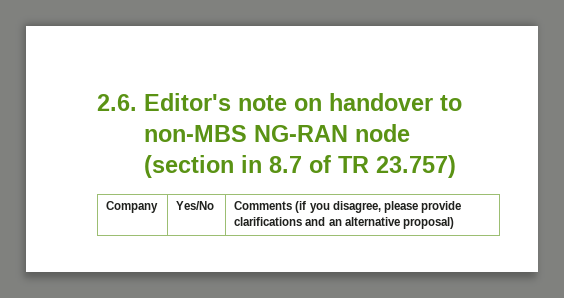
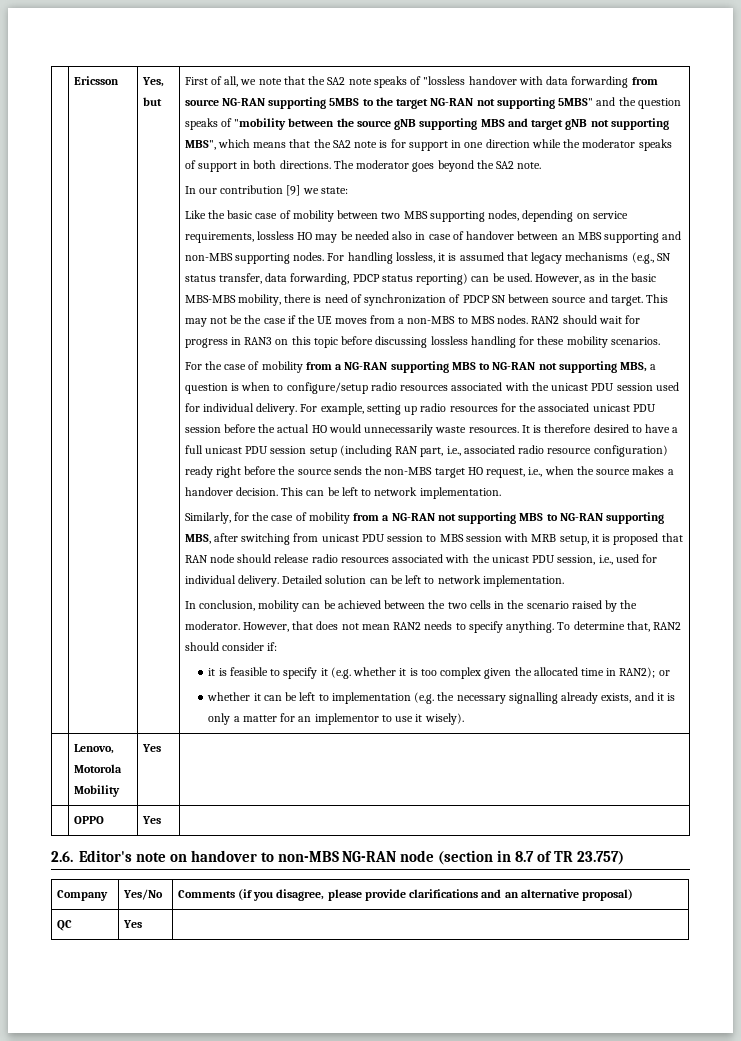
(97, 102) none -> [73,76,119,85] [141,77,164,87] [142,97,162,106] [184,76,658,88] [184,97,681,109] [184,118,669,130] [184,139,672,151] [184,160,542,172] [184,185,348,196] [184,210,628,222] [184,231,682,243] [184,252,671,264] [184,273,657,285] [184,294,669,306] [184,315,640,327] [184,336,660,348] [184,361,657,373] [184,382,679,394] [184,403,656,415] [184,424,679,436] [184,445,668,457] [184,466,674,478] [184,487,501,499] [184,512,665,524] [184,533,683,545] [184,554,658,565] [184,575,564,587] [184,600,638,612] [184,621,682,633] [184,642,278,651] [208,667,670,679] [207,692,675,704] [208,713,464,725] [73,744,114,754] [73,764,122,773] [73,785,120,797] [141,744,161,752] [73,816,104,824] [141,816,161,824] | Ericsson | Yes, but | First of all, we note that the SA2 note speaks of "lossless handover with data forwarding from source NG-RAN supporting 5MBS to the target NG-RAN not supporting 5MBS" and the question speaks of "mobility between the source gNB supporting MBS and target gNB not supporting MBS", which means that the SA2 note is for support in one direction while the moderator speaks of support in both directions. The moderator goes beyond the SA2 note. // In our contribution [9] we state: // Like the basic case of mobility between two MBS supporting nodes, depending on service requirements, lossless HO may be needed also in case of handover between an MBS supporting and non-MBS supporting nodes. For handling lossless, it is assumed that legacy mechanisms (e.g., SN status transfer, data forwarding, PDCP status reporting) can be used. However, as in the basic MBS-MBS mobility, there is need of synchronization of PDCP SN between source and target. This may not be the case if the UE moves from a non-MBS to MBS nodes. RAN2 should wait for progress in RAN3 on this topic before discussing lossless handling for these mobility scenarios. // For the case of mobility from a NG-RAN supporting MBS to NG-RAN not supporting MBS, a question is when to configure/setup radio resources associated with the unicast PDU session used for individual delivery. For example, setting up radio resources for the associated unicast PDU session before the actual HO would unnecessarily waste resources. It is therefore desired to have a full unicast PDU session setup (including RAN part, i.e., associated radio resource configuration) ready right before the source sends the non-MBS target HO request, i.e., when the source makes a handover decision. This can be left to network implementation. // Similarly, for the case of mobility from a NG-RAN not supporting MBS to NG-RAN supporting MBS, after switching from unicast PDU session to MBS session with MRB setup, it is proposed that RAN node should release radio resources associated with the unicast PDU session, i.e., used for individual delivery. Detailed solution can be left to network implementation. // In conclusion, mobility can be achieved between the two cells in the scenario raised by the moderator. However, that does not mean RAN2 needs to specify anything. To determine that, RAN2 should consider if: // it is feasible to specify it (e.g. whether it is too complex given the allocated time in RAN2); or // whether it can be left to implementation (e.g. the necessary signalling already exists, and it is only a matter for an implementor to use it wisely). // | Lenovo, Motorola Mobility | Yes | // | OPPO | Yes | //
(454, 223) none -> [56,920,72,931] [122,920,142,928] // QC | Yes |

